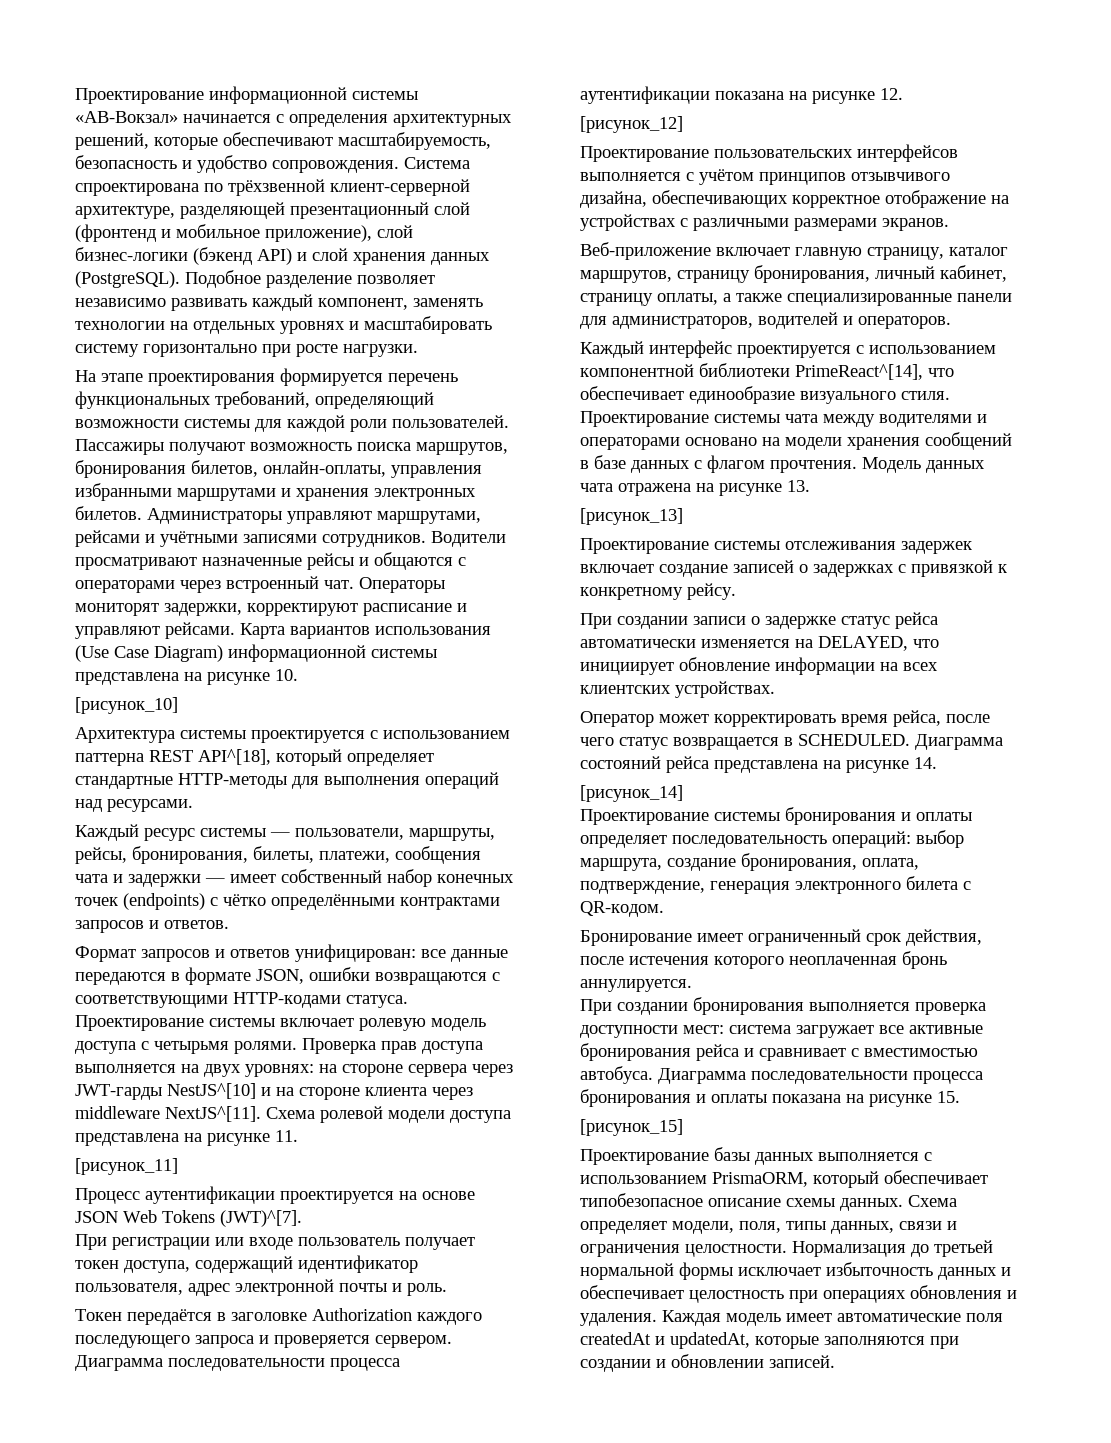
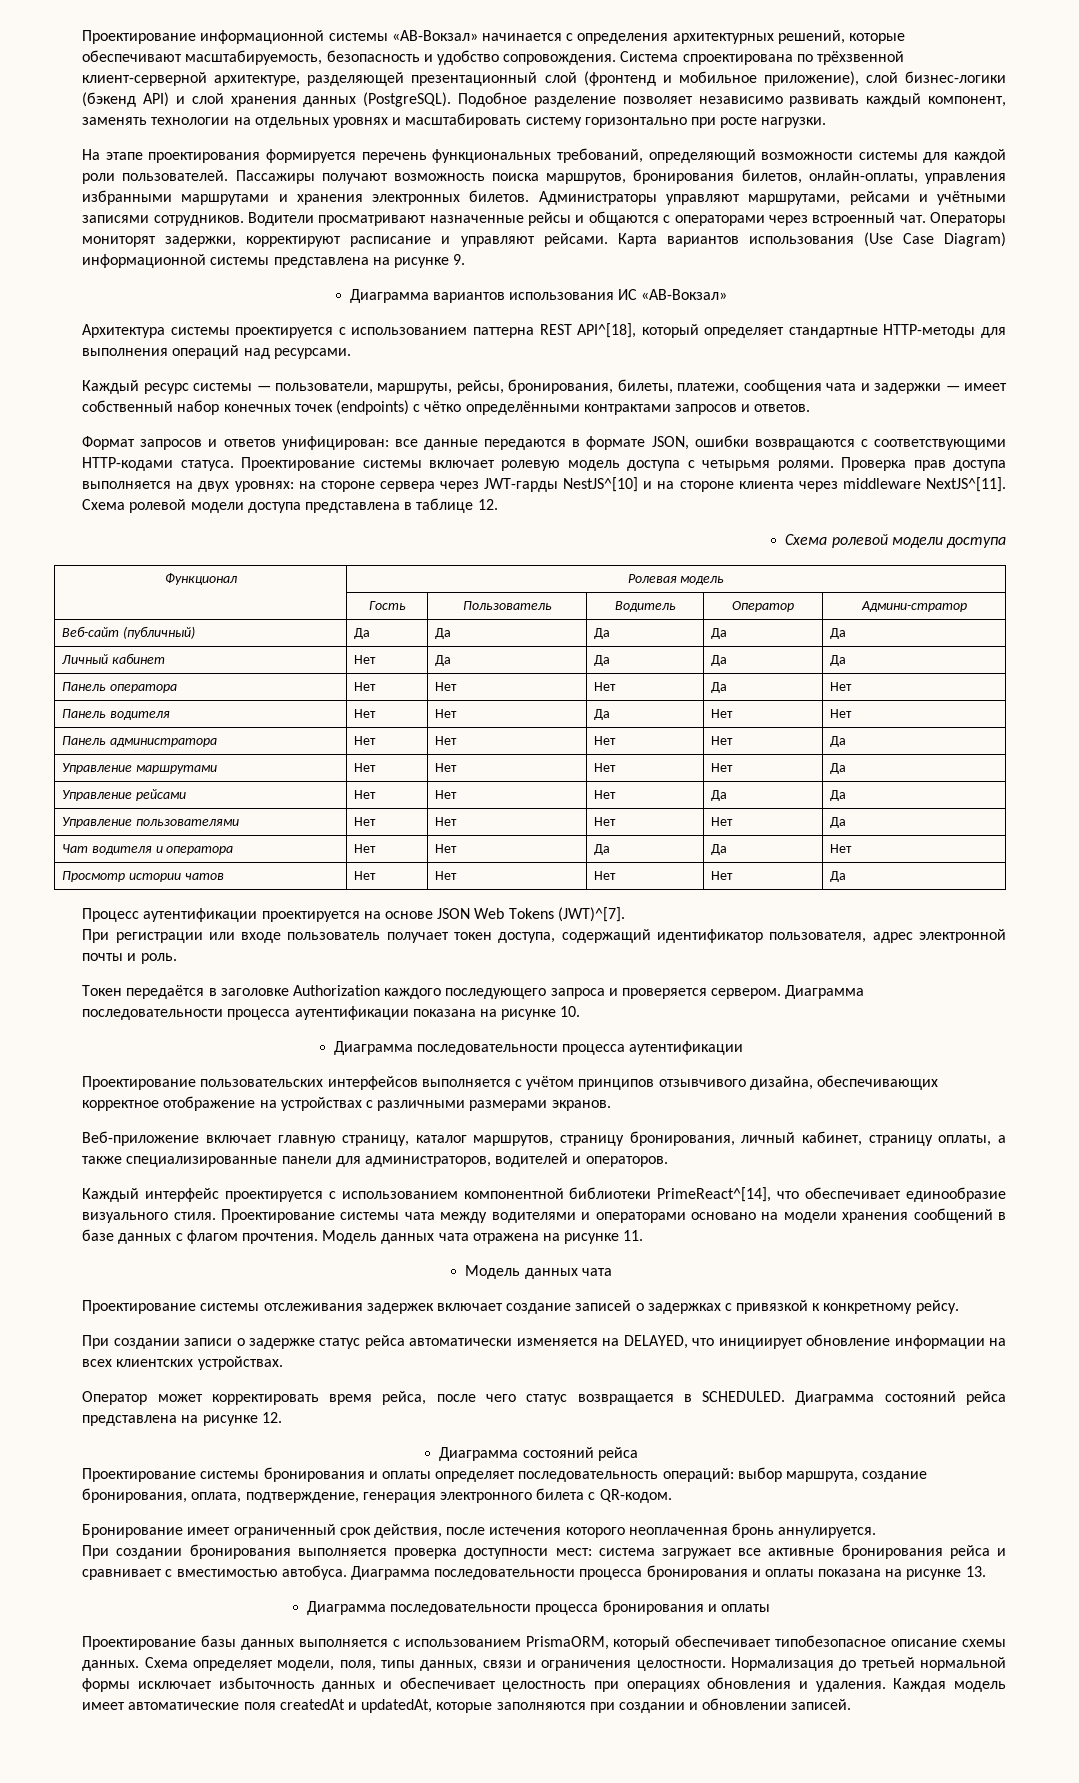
[275,669,299,681] [75,697,179,714] 10. // [рисунок_10] -> [453,254,466,265] [349,289,728,303] 9. // Диаграмма вариантов использования ИС «АВ-Вокзал»
[184,1130,299,1146] [75,1158,179,1175] на рисунке 11. // [рисунок_11] -> [404,498,498,513] [785,534,1006,548] [164,573,237,585] [627,574,725,585] [368,601,406,610] [462,601,552,610] [614,601,676,612] [732,601,794,612] [860,601,967,612] [62,626,195,639] [354,628,371,639] [435,628,452,639] [594,628,611,639] [711,628,728,639] [830,628,847,639] [62,653,165,664] [354,655,377,664] [435,655,452,666] [594,655,611,666] [711,655,728,666] [830,655,847,666] [62,682,177,693] [354,682,377,691] [435,682,458,691] [594,682,617,691] [711,682,728,693] [830,682,853,691] [62,709,170,720] [354,709,377,718] [435,709,458,718] [594,709,611,720] [711,709,734,718] [830,709,853,718] [62,736,217,747] [354,736,377,745] [435,736,458,745] [594,736,617,745] [711,736,734,745] [830,736,847,747] [62,763,217,774] [354,763,377,772] [435,763,458,772] [594,763,617,772] [711,763,734,772] [830,763,847,774] [62,789,186,801] [354,790,377,799] [435,790,458,799] [594,790,617,799] [711,790,728,801] [830,790,847,801] [62,817,239,828] [354,817,377,826] [435,817,458,826] [594,817,617,826] [711,817,734,826] [830,817,847,828] [62,844,234,855] [354,844,377,853] [435,844,458,853] [594,844,611,855] [711,844,728,855] [830,844,853,853] [62,871,224,882] [354,871,377,880] [435,871,458,880] [594,871,617,880] [711,871,734,880] [830,871,847,882] в таблице 12. // Схема ролевой модели доступа // Функционал | Ролевая модель // | Гость | Пользователь | Водитель | Оператор | Админи-стратор // Веб-сайт (публичный) | Да | Да | Да | Да | Да // Личный кабинет | Нет | Да | Да | Да | Да // Панель оператора | Нет | Нет | Нет | Да | Нет // Панель водителя | Нет | Нет | Да | Нет | Нет // Панель администратора | Нет | Нет | Нет | Нет | Да // Управление маршрутами | Нет | Нет | Нет | Нет | Да // Управление рейсами | Нет | Нет | Нет | Да | Да // Управление пользователями | Нет | Нет | Нет | Нет | Да // Чат водителя и оператора | Нет | Нет | Да | Да | Нет // Просмотр истории чатов | Нет | Нет | Нет | Нет | Да
[880,88,904,100] [580,116,684,133] 12. // [рисунок_12] -> [560,1006,581,1017] [333,1041,744,1055] 10. // Диаграмма последовательности процесса аутентификации
[787,480,811,492] [580,508,684,525] 13. // [рисунок_13] -> [623,1230,644,1241] [465,1265,612,1279] 11. // Модель данных чата
[914,757,938,769] [580,785,684,802] 14. // [рисунок_14] -> [261,1412,282,1423] [439,1447,638,1461] 12. // Диаграмма состояний рейса
[937,1091,961,1103] [580,1119,684,1136] 15. // [рисунок_15] -> [965,1566,986,1577] [307,1600,770,1615] 13. // Диаграмма последовательности процесса бронирования и оплаты

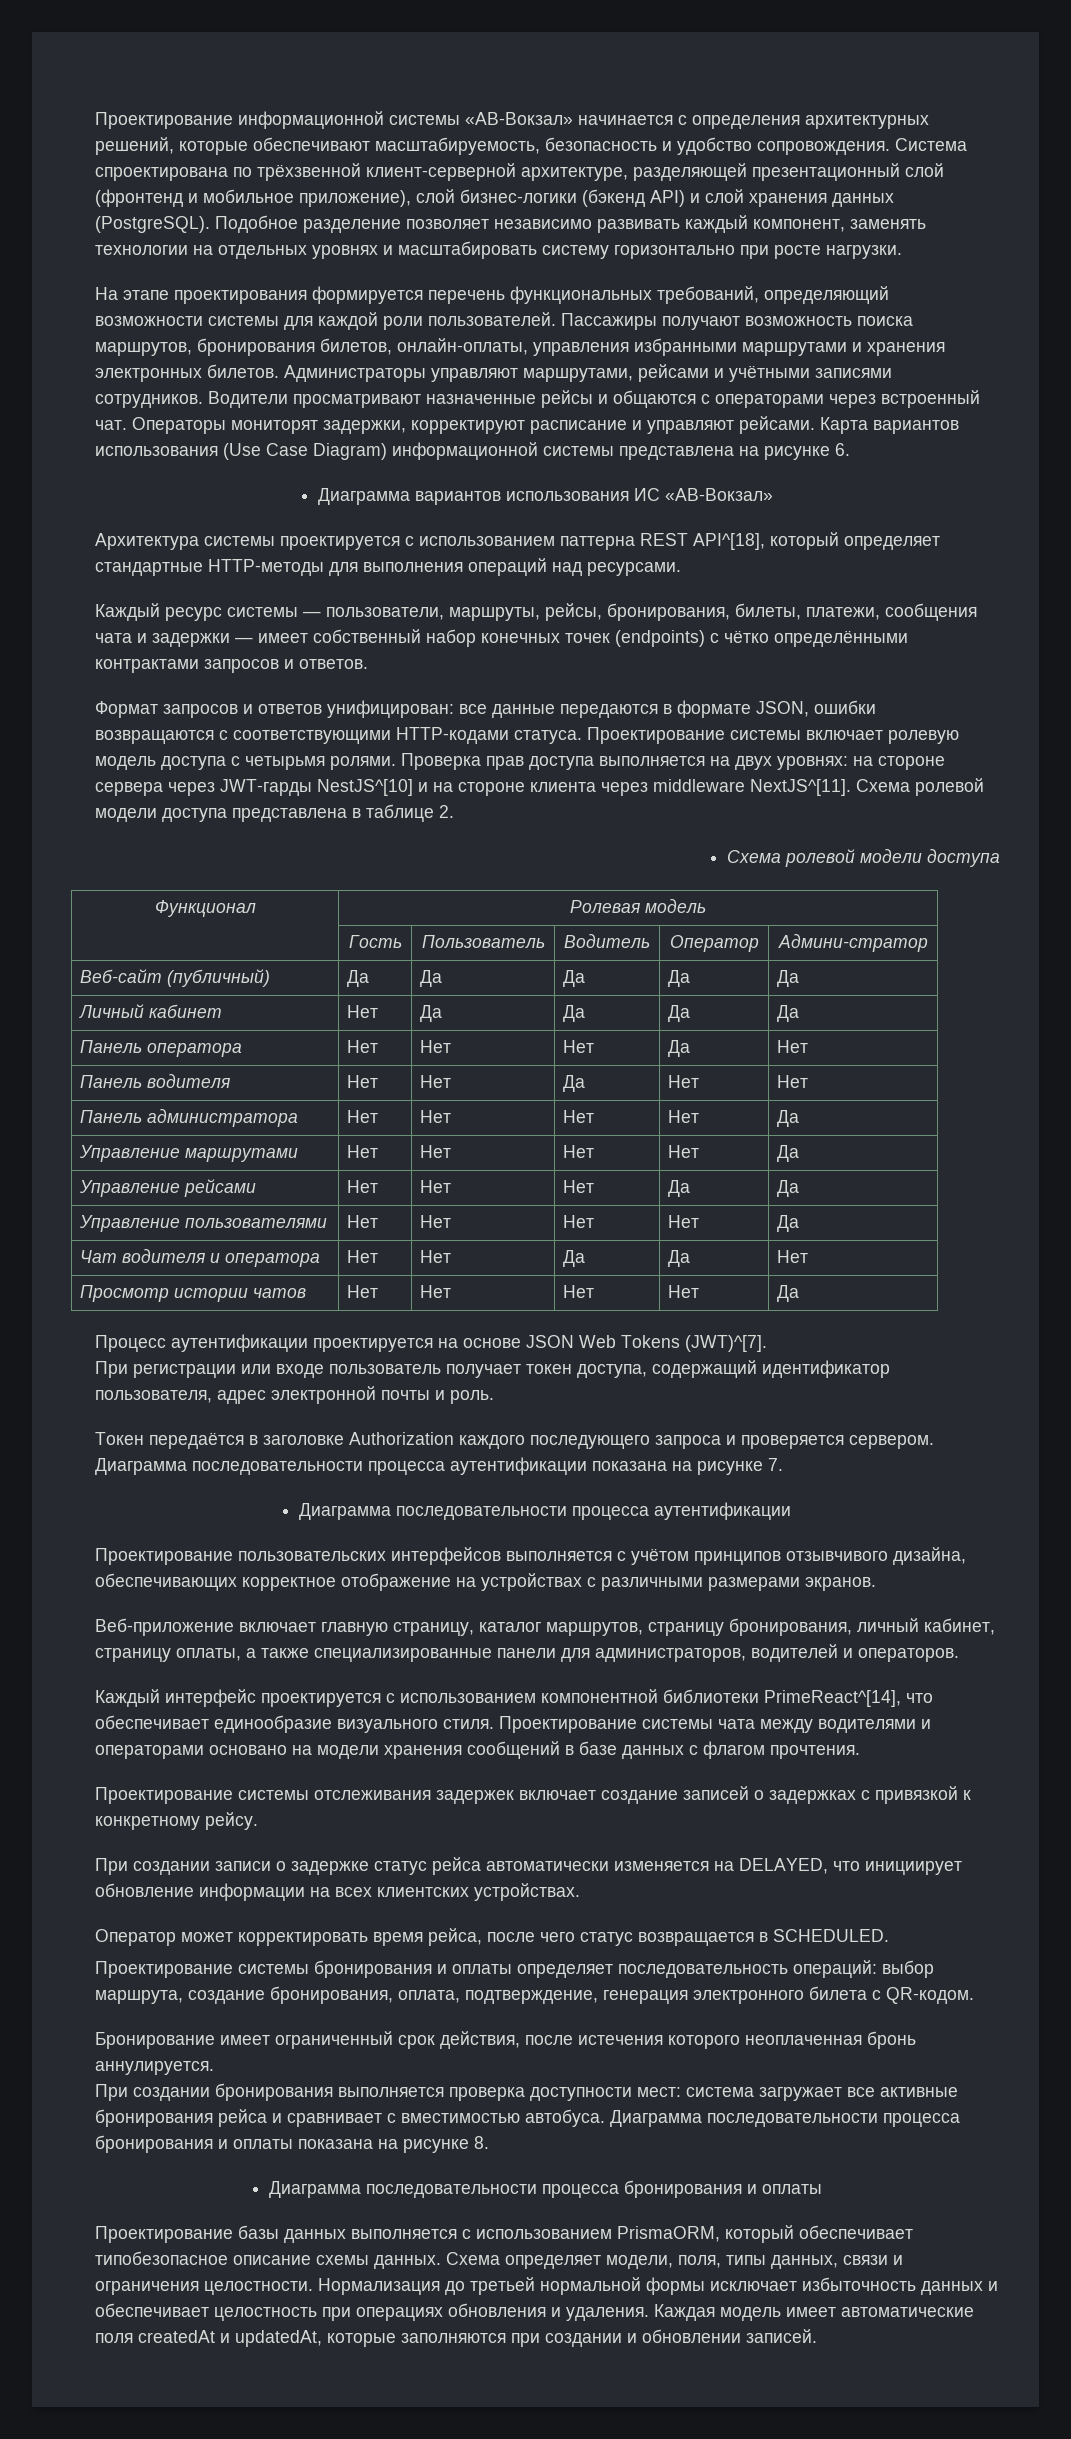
[453,254,466,265] 9. -> [835,443,851,456] 6.
[477,499,498,510] 12. -> [439,805,455,818] 2.
[560,1006,581,1017] 10. -> [768,1458,784,1471] 7.
[322,1230,644,1244] [465,1265,612,1279] Модель данных чата отражена на рисунке 11. // Модель данных чата -> (861, 1752) none
[795,1391,1006,1405] [82,1412,282,1426] [439,1447,638,1461] Диаграмма состояний рейса представлена на рисунке 12. // Диаграмма состояний рейса -> (890, 1935) none
[965,1566,986,1577] 13. -> [474,2136,490,2149] 8.

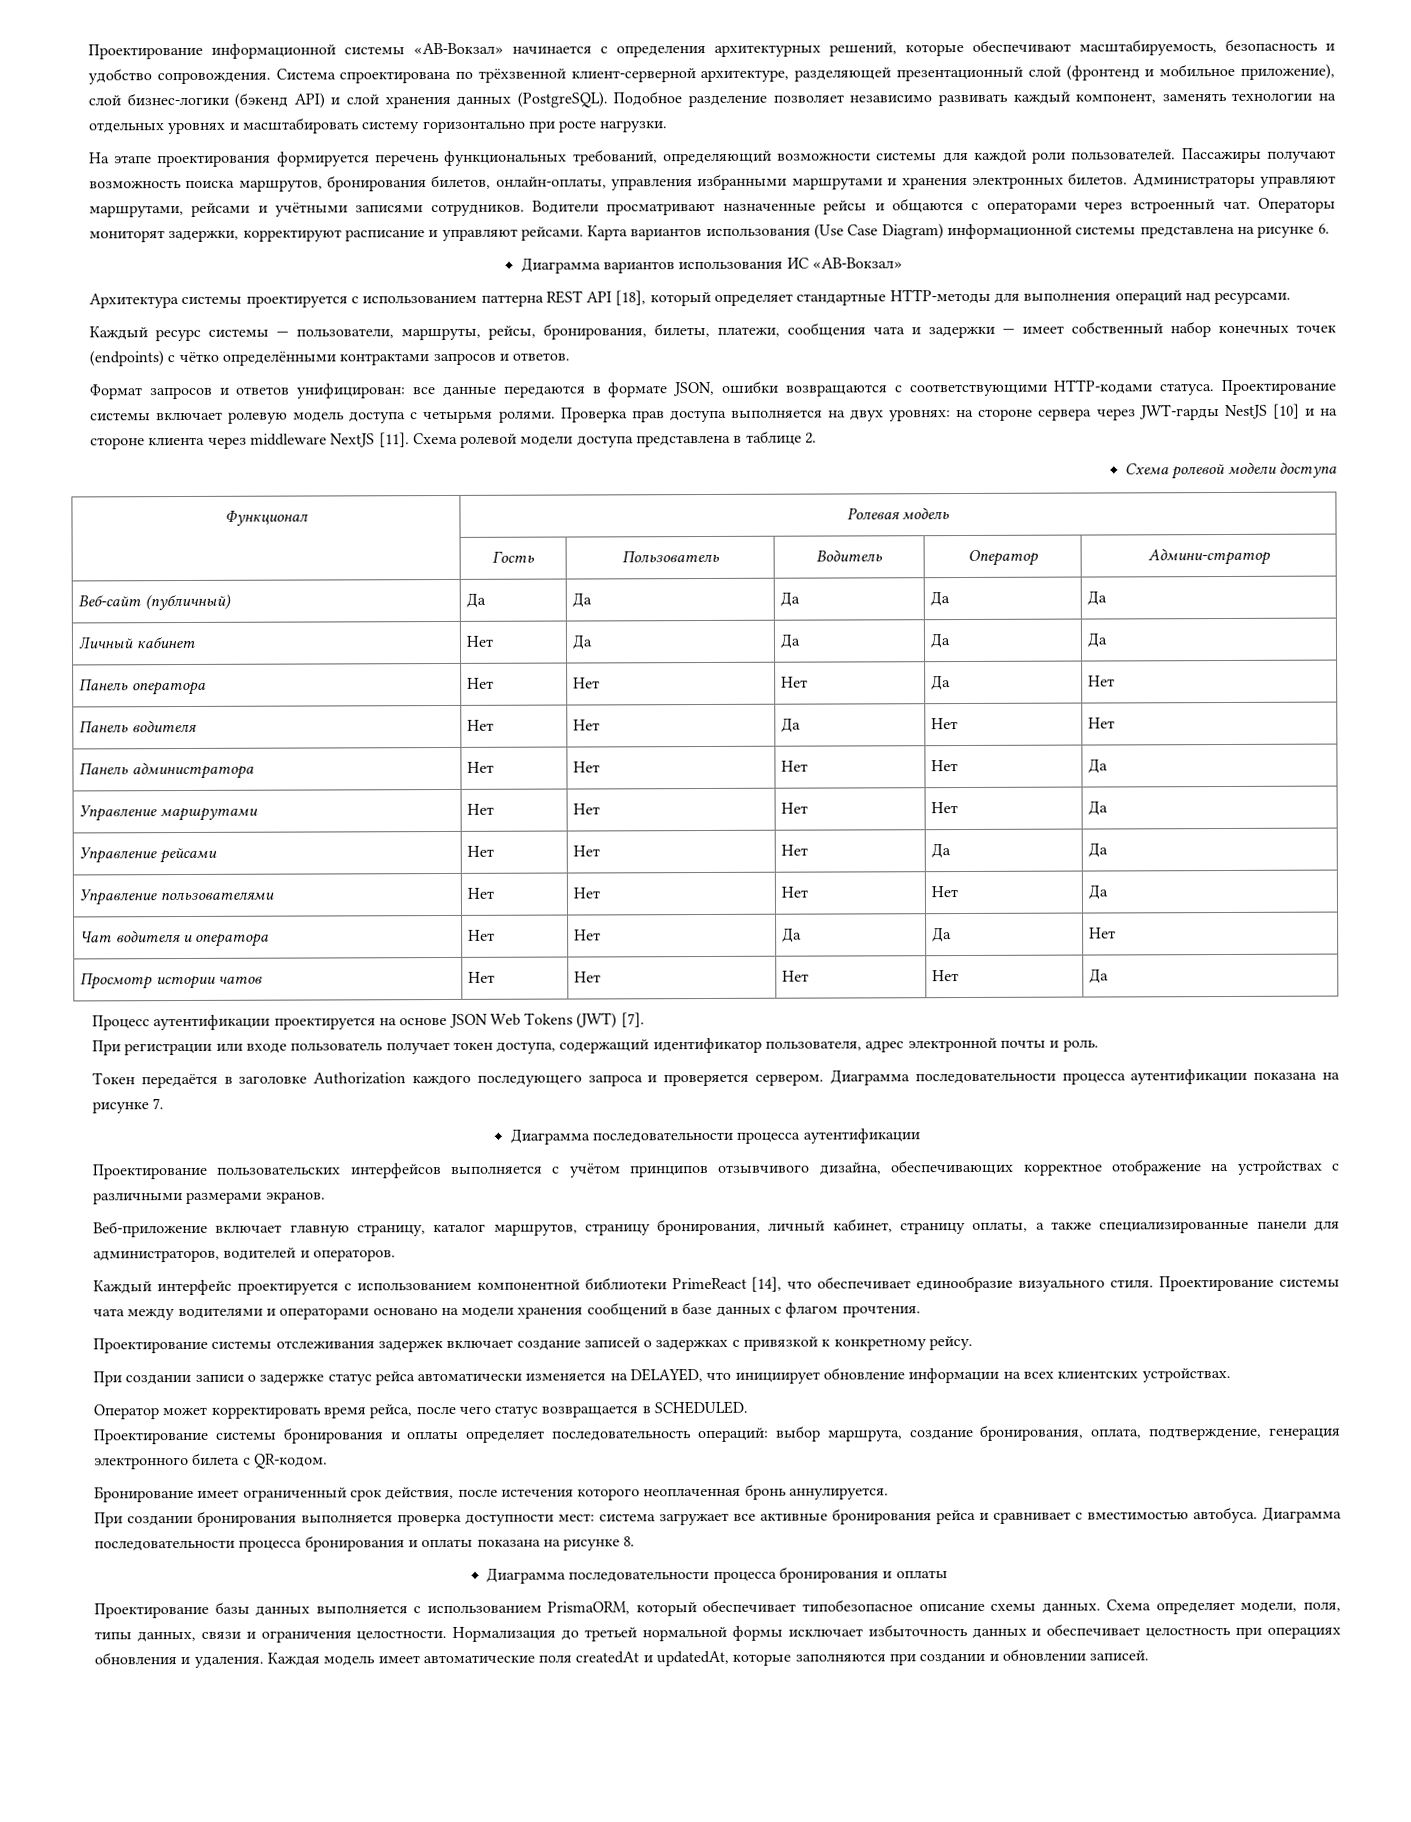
[693,533,766,550] API^[18], -> [586,290,647,306] API [18],
[317,779,414,796] NestJS^[10] -> [1224,403,1300,420] NestJS [10]
[750,779,852,796] NextJS^[11]. -> [330,432,410,448] NextJS [11].
[685,1335,768,1352] (JWT)^[7]. -> [576,1012,645,1029] (JWT) [7].
[764,1690,902,1707] PrimeReact^[14], -> [671,1276,783,1292] PrimeReact [14],

